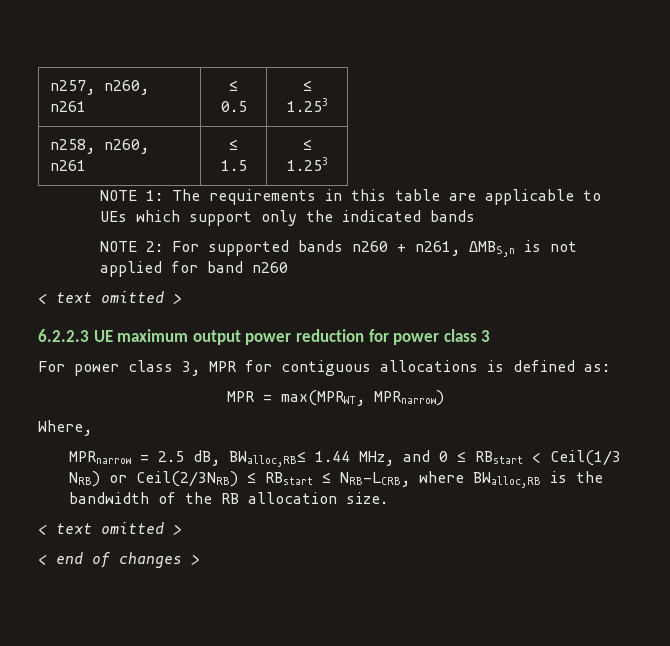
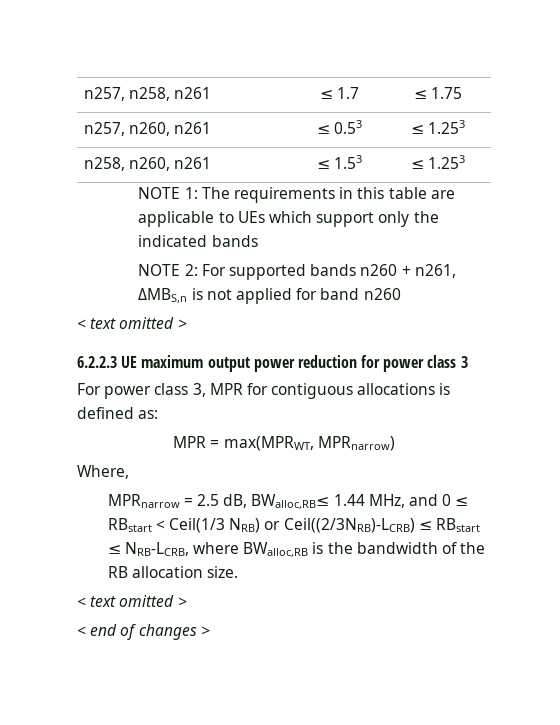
[50,80,150,95] [50,101,87,112] [229,80,238,91] [220,101,247,112] n257, n260, n261 | ≤ 0.5 -> [83,87,212,101] [319,87,360,99] [413,87,463,99] [83,122,212,136] [316,120,363,134] n257, n258, n261 | ≤ 1.7 | ≤ 1.75 // n257, n260, n261 | ≤ 0.53
[220,160,247,171] 1.5 -> [334,155,363,169] 1.53
[136,471,239,487] Ceil(2/3NRB) -> [283,518,415,533] Ceil((2/3NRB)-LCRB)

